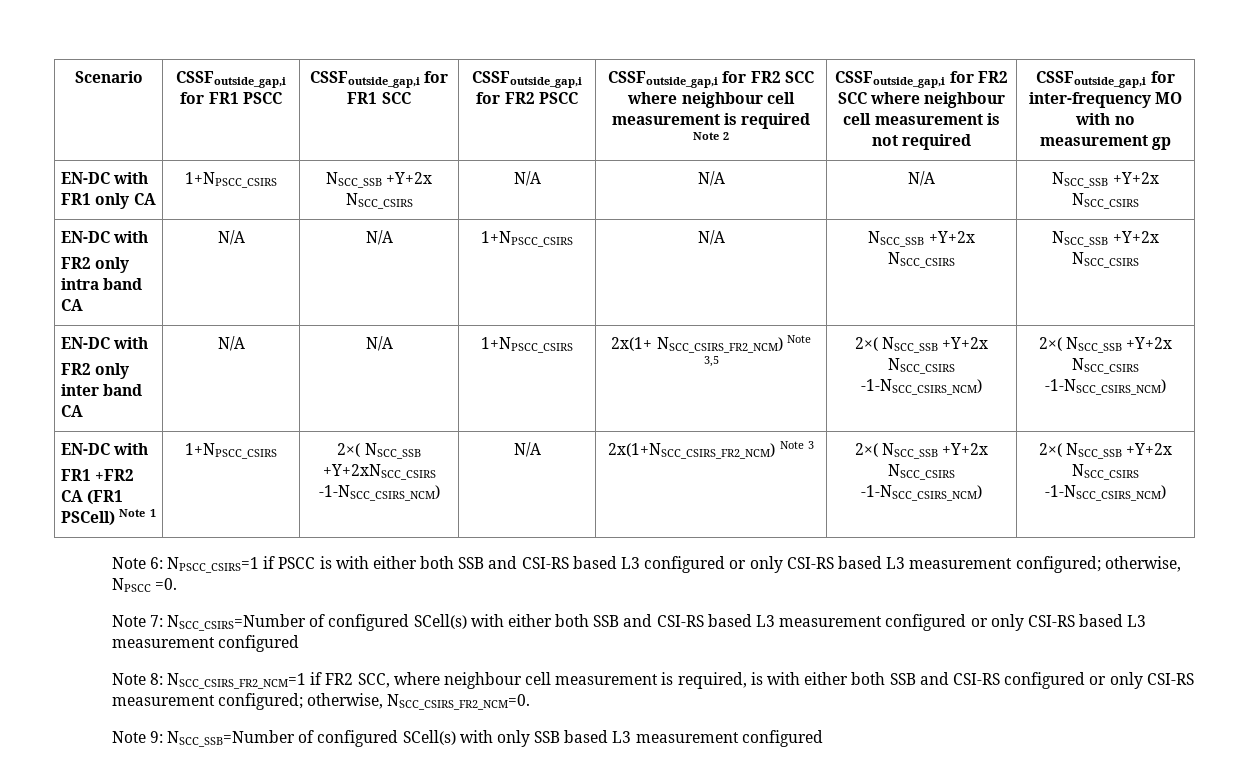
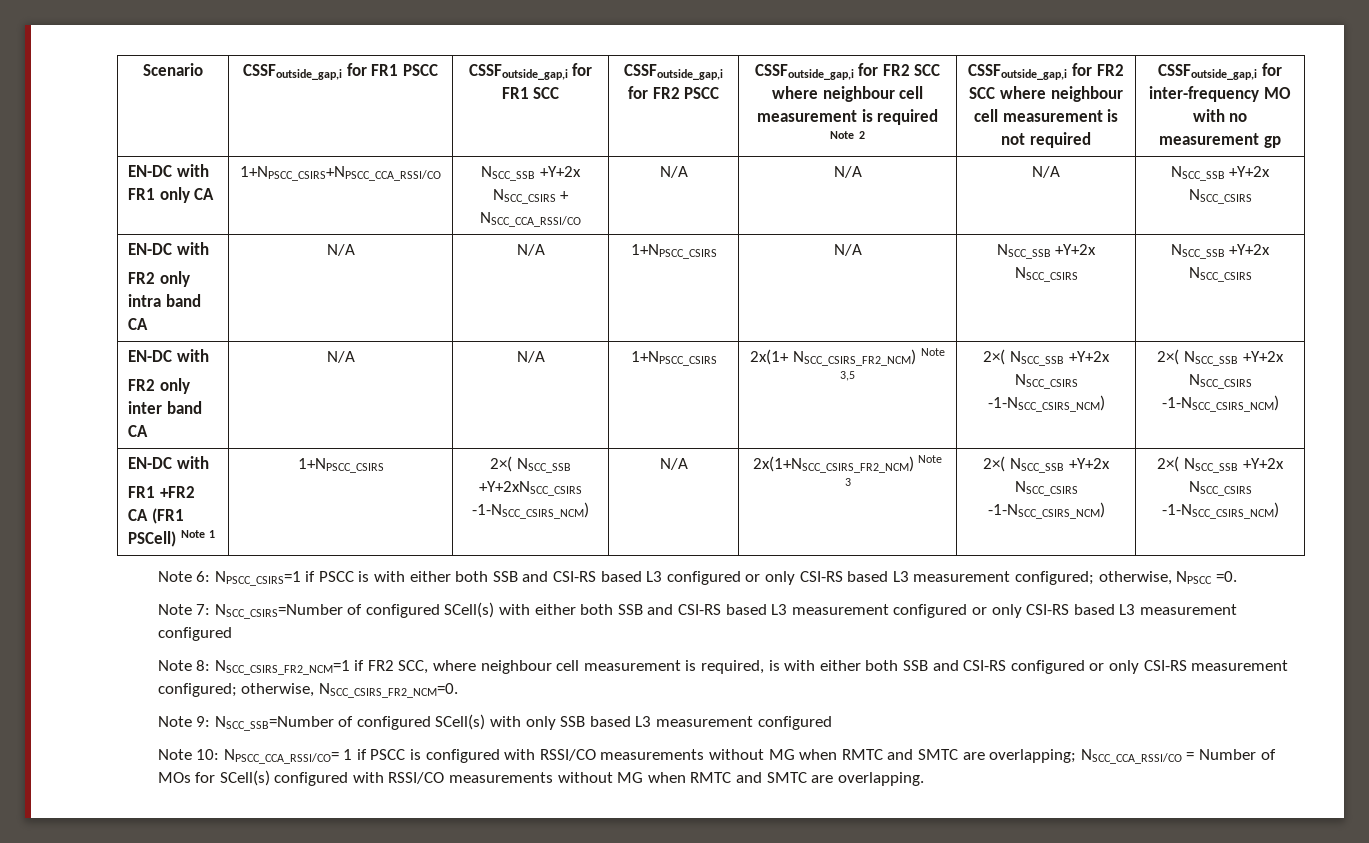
[185,172,277,188] [325,172,433,188] [345,193,413,209] 1+NPSCC_CSIRS | NSCC_SSB +Y+2x NSCC_CSIRS -> [240,166,441,181] [481,166,581,181] [492,189,570,204] [480,212,581,227] 1+NPSCC_CSIRS+NPSCC_CCA_RSSI/CO | NSCC_SSB +Y+2x NSCC_CSIRS + NSCC_CCA_RSSI/CO
(823, 738) none -> [157,749,1276,764] [157,770,924,786] // Note 10: NPSCC_CCA_RSSI/CO= 1 if PSCC is configured with RSSI/CO measurements without MG when RMTC and SMTC are overlapping; NSCC_CCA_RSSI/CO = Number of MOs for SCell(s) configured with RSSI/CO measurements without MG when RMTC and SMTC are overlapping.

